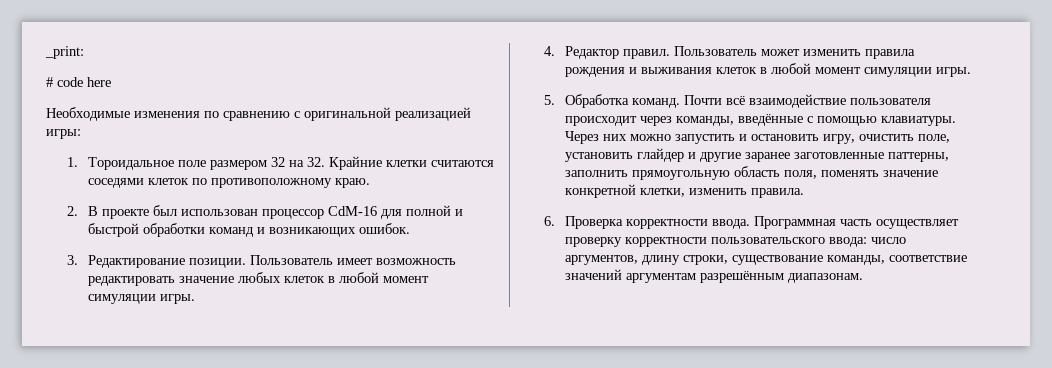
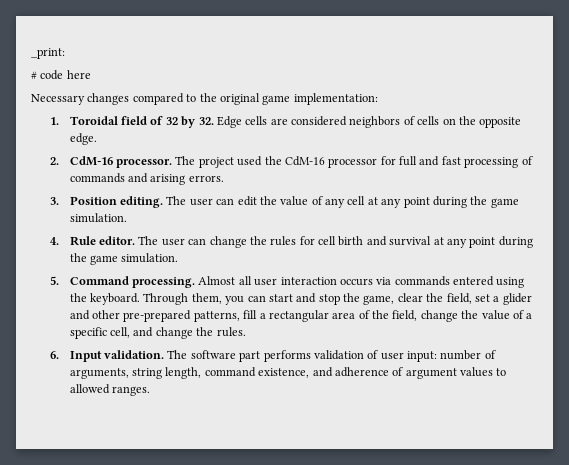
[46,107,471,121] [46,129,81,139] [66,156,494,170] [87,178,370,188] [66,205,463,219] [87,223,410,237] [66,255,456,268] [87,272,429,286] [87,294,195,304] [543,46,915,59] [564,63,971,77] [543,94,931,108] [564,114,956,126] [564,131,950,144] [564,148,949,162] [564,166,938,180] [564,184,804,198] [543,216,959,229] [564,237,906,247] [564,255,967,265] [564,269,863,283] Необходимые изменения по сравнению с оригинальной реализацией игры: // 1. Тороидальное поле размером 32 на 32. Крайние клетки считаются соседями клеток по противоположному краю. // 2. В проекте был использован процессор CdM-16 для полной и быстрой обработки команд и возникающих ошибок. // 3. Редактирование позиции. Пользователь имеет возможность редактировать значение любых клеток в любой момент симуляции игры. // 4. Редактор правил. Пользователь может изменить правила рождения и выживания клеток в любой момент симуляции игры. // 5. Обработка команд. Почти всё взаимодействие пользователя происходит через команды, введённые с помощью клавиатуры. Через них можно запустить и остановить игру, очистить поле, установить глайдер и другие заранее заготовленные паттерны, заполнить прямоугольную область поля, поменять значение конкретной клетки, изменить правила. // 6. Проверка корректности ввода. Программная часть осуществляет проверку корректности пользовательского ввода: число аргументов, длину строки, существование команды, соответствие значений аргументам разрешённым диапазонам. -> [31,93,378,105] [50,116,522,128] [69,133,97,145] [50,156,533,168] [69,173,224,185] [50,196,519,208] [69,213,127,223] [50,236,533,248] [69,253,179,265] [50,276,525,288] [69,293,532,305] [69,310,533,322] [69,327,246,339] [50,350,496,362] [69,367,507,379] [69,384,151,396] Necessary changes compared to the original game implementation: // 1. Toroidal field of 32 by 32. Edge cells are considered neighbors of cells on the opposite edge. // 2. CdM-16 processor. The project used the CdM-16 processor for full and fast processing of commands and arising errors. // 3. Position editing. The user can edit the value of any cell at any point during the game simulation. // 4. Rule editor. The user can change the rules for cell birth and survival at any point during the game simulation. // 5. Command processing. Almost all user interaction occurs via commands entered using the keyboard. Through them, you can start and stop the game, clear the field, set a glider and other pre-prepared patterns, fill a rectangular area of the field, change the value of a specific cell, and change the rules. // 6. Input validation. The software part performs validation of user input: number of arguments, string length, command existence, and adherence of argument values to allowed ranges.

